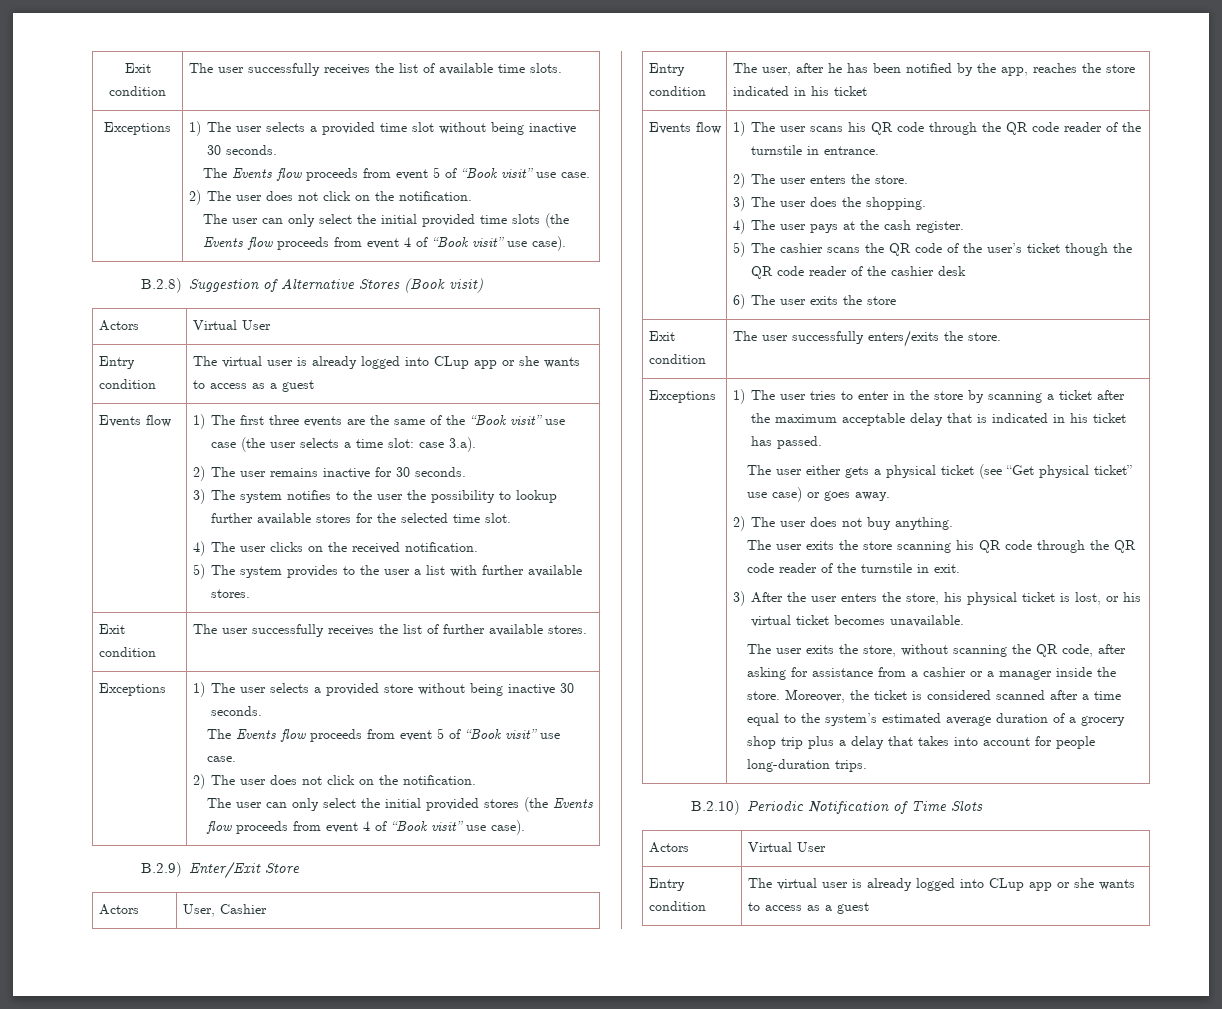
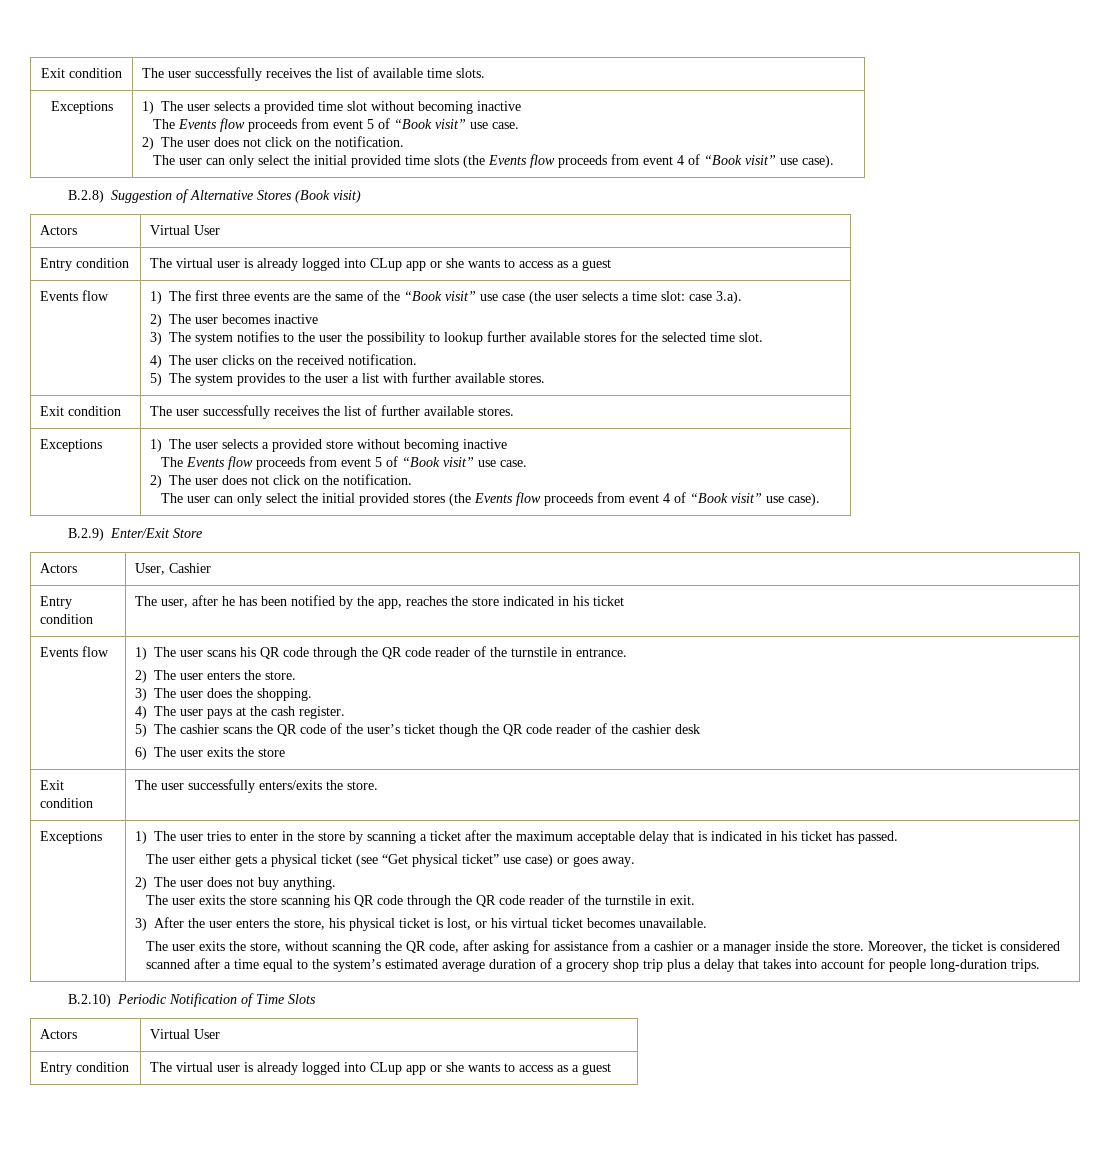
[491,122,577,135] [207,145,278,155] being inactive 30 seconds. -> [417,101,521,114] becoming inactive
[270,467,467,479] remains inactive for 30 seconds. -> [221,314,318,324] becomes inactive
[470,683,575,696] [211,706,263,716] being inactive 30 seconds. -> [403,439,507,452] becoming inactive

